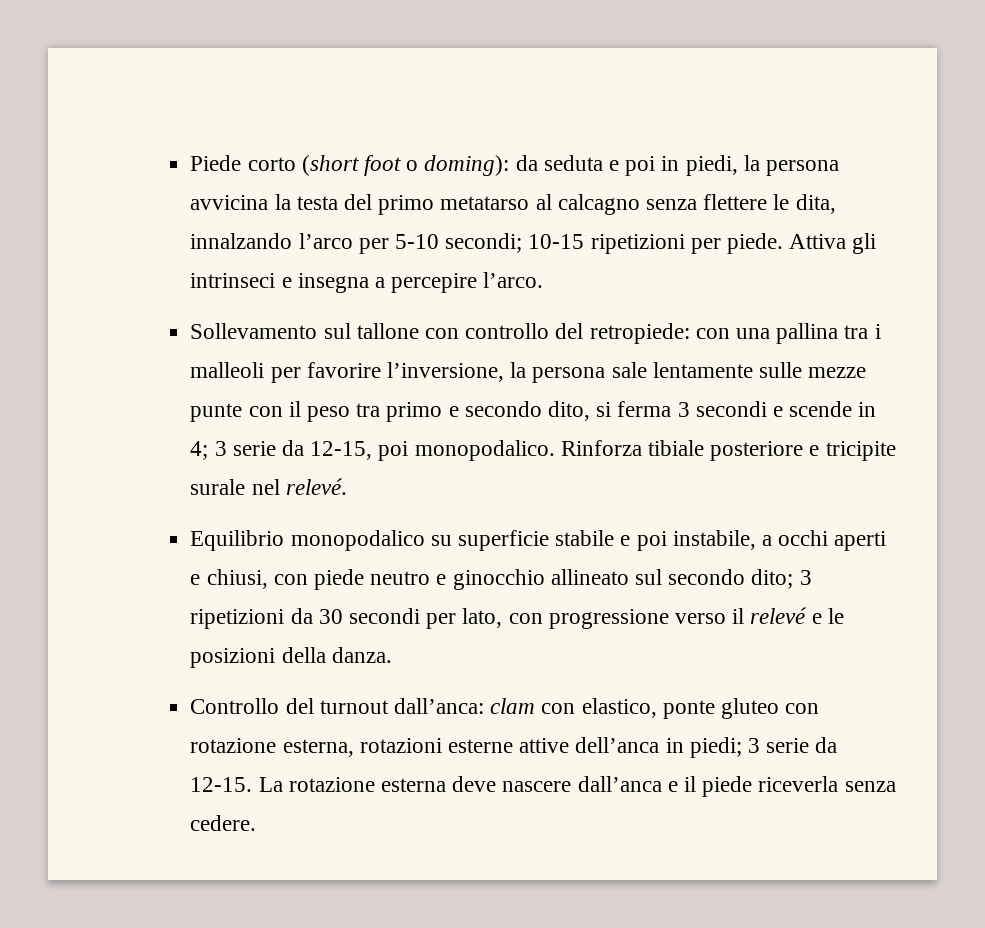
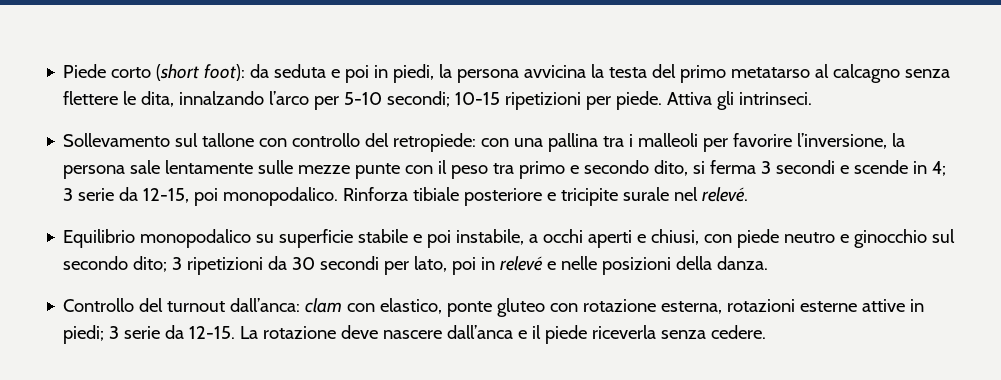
[363,155,510,176] foot o doming): -> [204,64,246,81] foot):
[190,272,544,293] intrinseci e insegna a percepire l’arco. -> [739,92,813,105] intrinseci.
[550,569,629,585] allineato -> (928, 238) none
[508,608,745,629] con progressione verso il -> [452,257,496,275] poi in
[827,608,844,624] le -> [561,256,598,270] nelle
[575,737,660,753] dell’anca -> (906, 305) none
[380,778,446,792] esterna -> (337, 332) none

